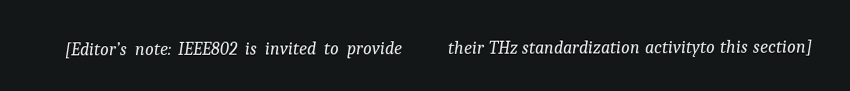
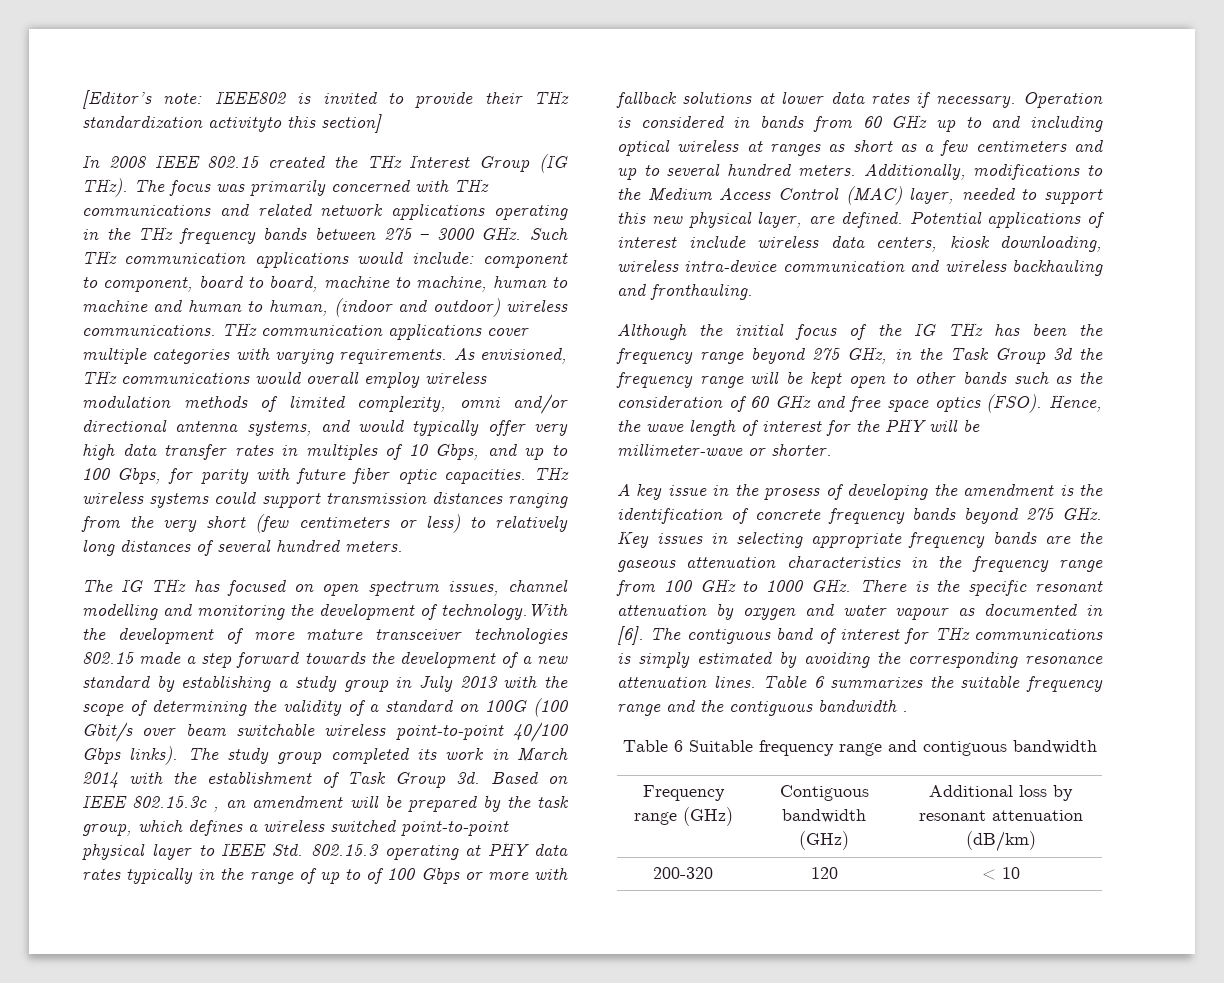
(813, 47) none -> [82,154,568,173] [82,178,489,197] [82,203,568,220] [82,227,569,244] [82,251,568,268] [82,275,568,292] [82,298,568,317] [82,323,529,340] [82,347,567,364] [82,371,487,388] [82,394,568,414] [82,419,568,436] [82,443,568,460] [82,467,569,484] [82,491,568,508] [81,514,568,533] [82,539,403,556] [82,579,568,596] [82,603,568,620] [82,627,568,644] [82,651,569,668] [82,675,568,692] [82,698,568,717] [82,722,568,742] [82,746,568,765] [82,771,569,788] [82,795,570,812] [82,819,509,836] [82,843,568,860] [82,867,568,884] [616,91,1103,108] [617,115,1103,132] [617,139,1104,156] [617,163,1103,180] [617,186,1103,205] [617,211,1105,228] [617,235,1102,252] [617,259,1103,276] [617,283,753,300] [617,323,1103,340] [616,347,1103,364] [616,371,1103,388] [617,394,1102,413] [617,419,980,436] [617,443,832,456] [617,483,1103,500] [617,507,1102,524] [617,531,1103,548] [617,555,1103,572] [616,579,1103,596] [617,603,1103,620] [617,626,1103,645] [617,651,1103,668] [617,675,1103,692] [617,699,908,716] [622,740,1097,756] [642,785,725,801] [633,807,733,826] [779,785,869,801] [782,809,866,823] [799,831,849,850] [929,785,1073,801] [918,810,1083,821] [965,831,1036,852] [653,867,713,879] [810,867,838,879] [981,867,1020,880] // In 2008 IEEE 802.15 created the THz Interest Group (IG THz). The focus was primarily concerned with THz communications and related network applications operating in the THz frequency bands between 275 – 3000 GHz. Such THz communication applications would include: component to component, board to board, machine to machine, human to machine and human to human, (indoor and outdoor) wireless communications. THz communication applications cover multiple categories with varying requirements. As envisioned, THz communications would overall employ wireless modulation methods of limited complexity, omni and/or directional antenna systems, and would typically offer very high data transfer rates in multiples of 10 Gbps, and up to 100 Gbps, for parity with future fiber optic capacities. THz wireless systems could support transmission distances ranging from the very short (few centimeters or less) to relatively long distances of several hundred meters. // The IG THz has focused on open spectrum issues, channel modelling and monitoring the development of technology.With the development of more mature transceiver technologies 802.15 made a step forward towards the development of a new standard by establishing a study group in July 2013 with the scope of determining the validity of a standard on 100G (100 Gbit/s over beam switchable wireless point-to-point 40/100 Gbps links). The study group completed its work in March 2014 with the establishment of Task Group 3d. Based on IEEE 802.15.3c , an amendment will be prepared by the task group, which defines a wireless switched point-to-point physical layer to IEEE Std. 802.15.3 operating at PHY data rates typically in the range of up to of 100 Gbps or more with fallback solutions at lower data rates if necessary. Operation is considered in bands from 60 GHz up to and including optical wireless at ranges as short as a few centimeters and up to several hundred meters. Additionally, modifications to the Medium Access Control (MAC) layer, needed to support this new physical layer, are defined. Potential applications of interest include wireless data centers, kiosk downloading, wireless intra-device communication and wireless backhauling and fronthauling. // Although the initial focus of the IG THz has been the frequency range beyond 275 GHz, in the Task Group 3d the frequency range will be kept open to other bands such as the consideration of 60 GHz and free space optics (FSO). Hence, the wave length of interest for the PHY will be millimeter-wave or shorter. // A key issue in the prosess of developing the amendment is the identification of concrete frequency bands beyond 275 GHz. Key issues in selecting appropriate frequency bands are the gaseous attenuation characteristics in the frequency range from 100 GHz to 1000 GHz. There is the specific resonant attenuation by oxygen and water vapour as documented in [6]. The contiguous band of interest for THz communications is simply estimated by avoiding the corresponding resonance attenuation lines. Table 6 summarizes the suitable frequency range and the contiguous bandwidth . // Table 6 Suitable frequency range and contiguous bandwidth // Frequency range (GHz) | Contiguous bandwidth (GHz) | Additional loss by resonant attenuation (dB/km) // 200-320 | 120 | < 10

